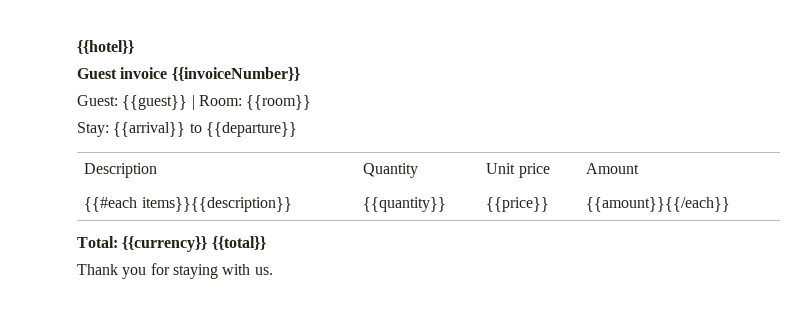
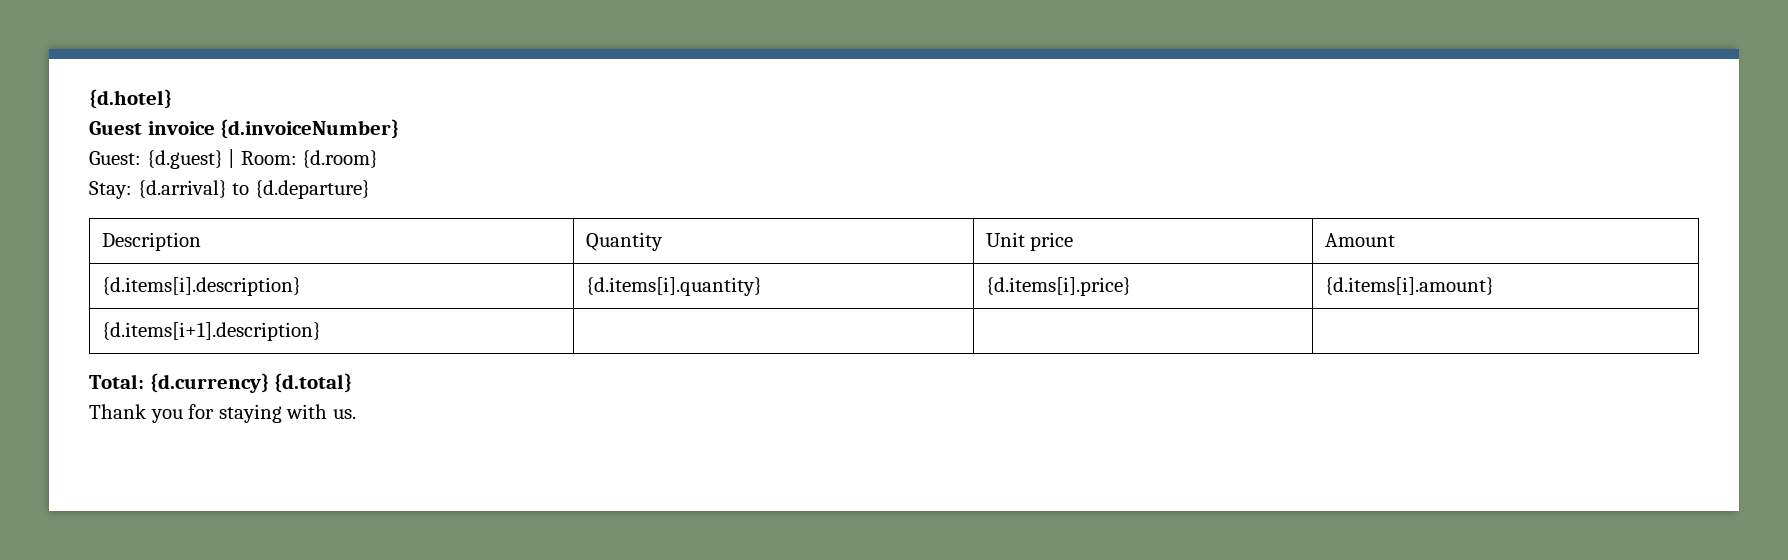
[77,40,134,54] {{hotel}} -> [89,89,172,109] {d.hotel}
[171,67,300,81] {{invoiceNumber}} -> [220,119,400,139] {d.invoiceNumber}
[122,95,188,110] {{guest}} -> [146,150,223,169] {d.guest}
[246,95,312,110] {{room}} -> [302,150,379,168] {d.room}
[113,122,297,137] {{arrival}} to {{departure}} -> [137,180,370,199] {d.arrival} to {d.departure}
[84,197,292,212] [363,197,447,212] [486,197,550,212] [586,197,731,212] {{#each items}}{{description}} | {{quantity}} | {{price}} | {{amount}}{{/each}} -> [101,277,301,296] [585,277,762,296] [985,277,1131,296] [1324,277,1494,295] [101,322,321,341] {d.items[i].description} | {d.items[i].quantity} | {d.items[i].price} | {d.items[i].amount} // {d.items[i+1].description} | | |
[122,236,266,252] {{currency}} {{total}} -> [149,373,353,393] {d.currency} {d.total}

